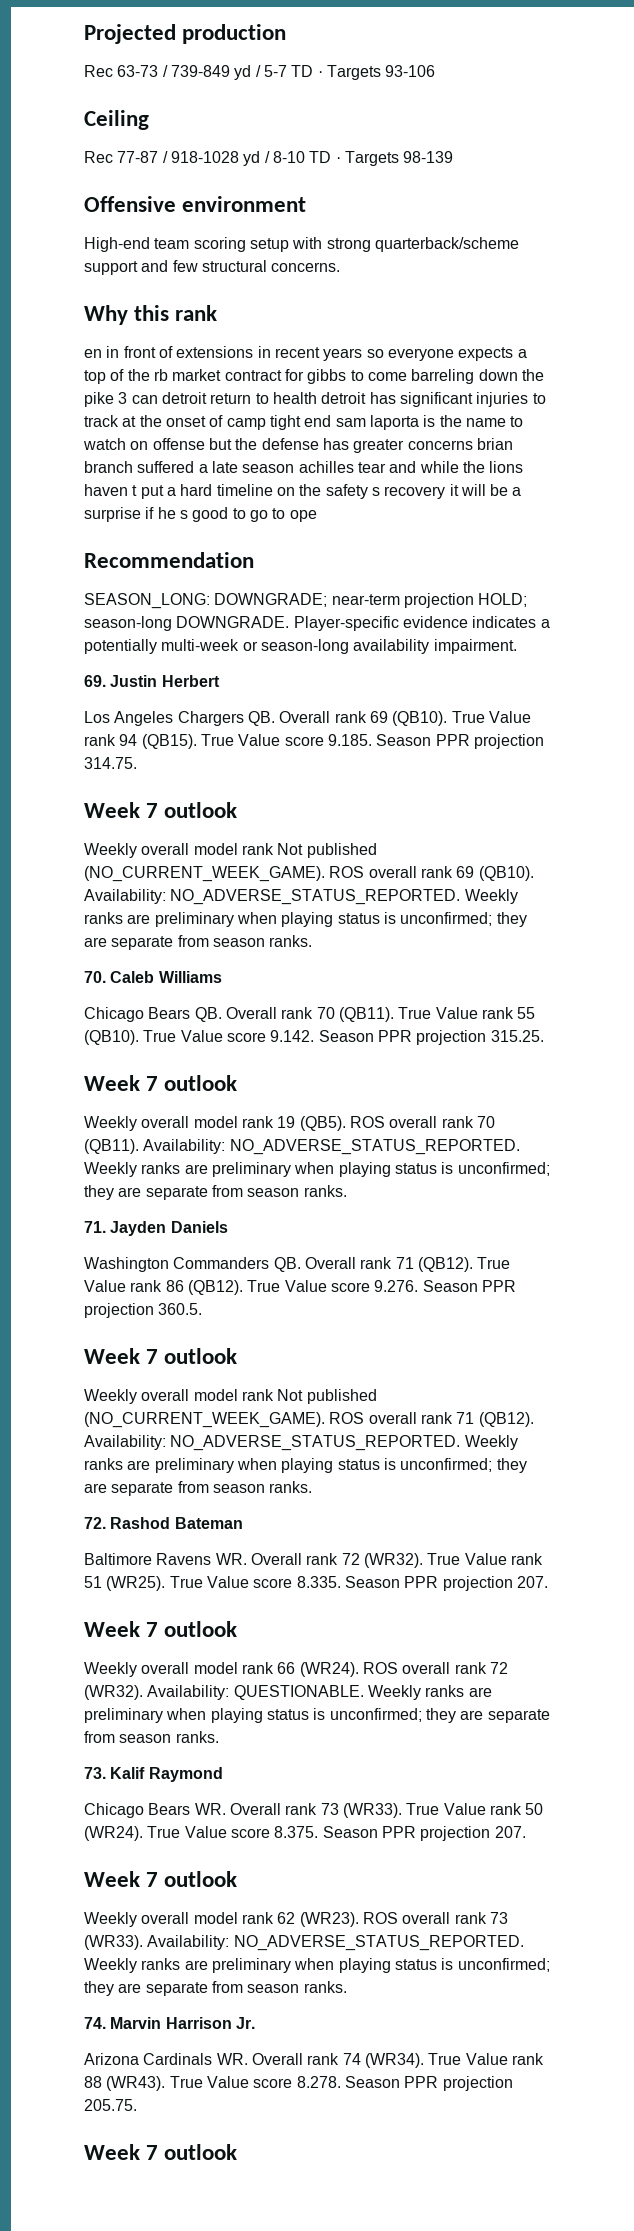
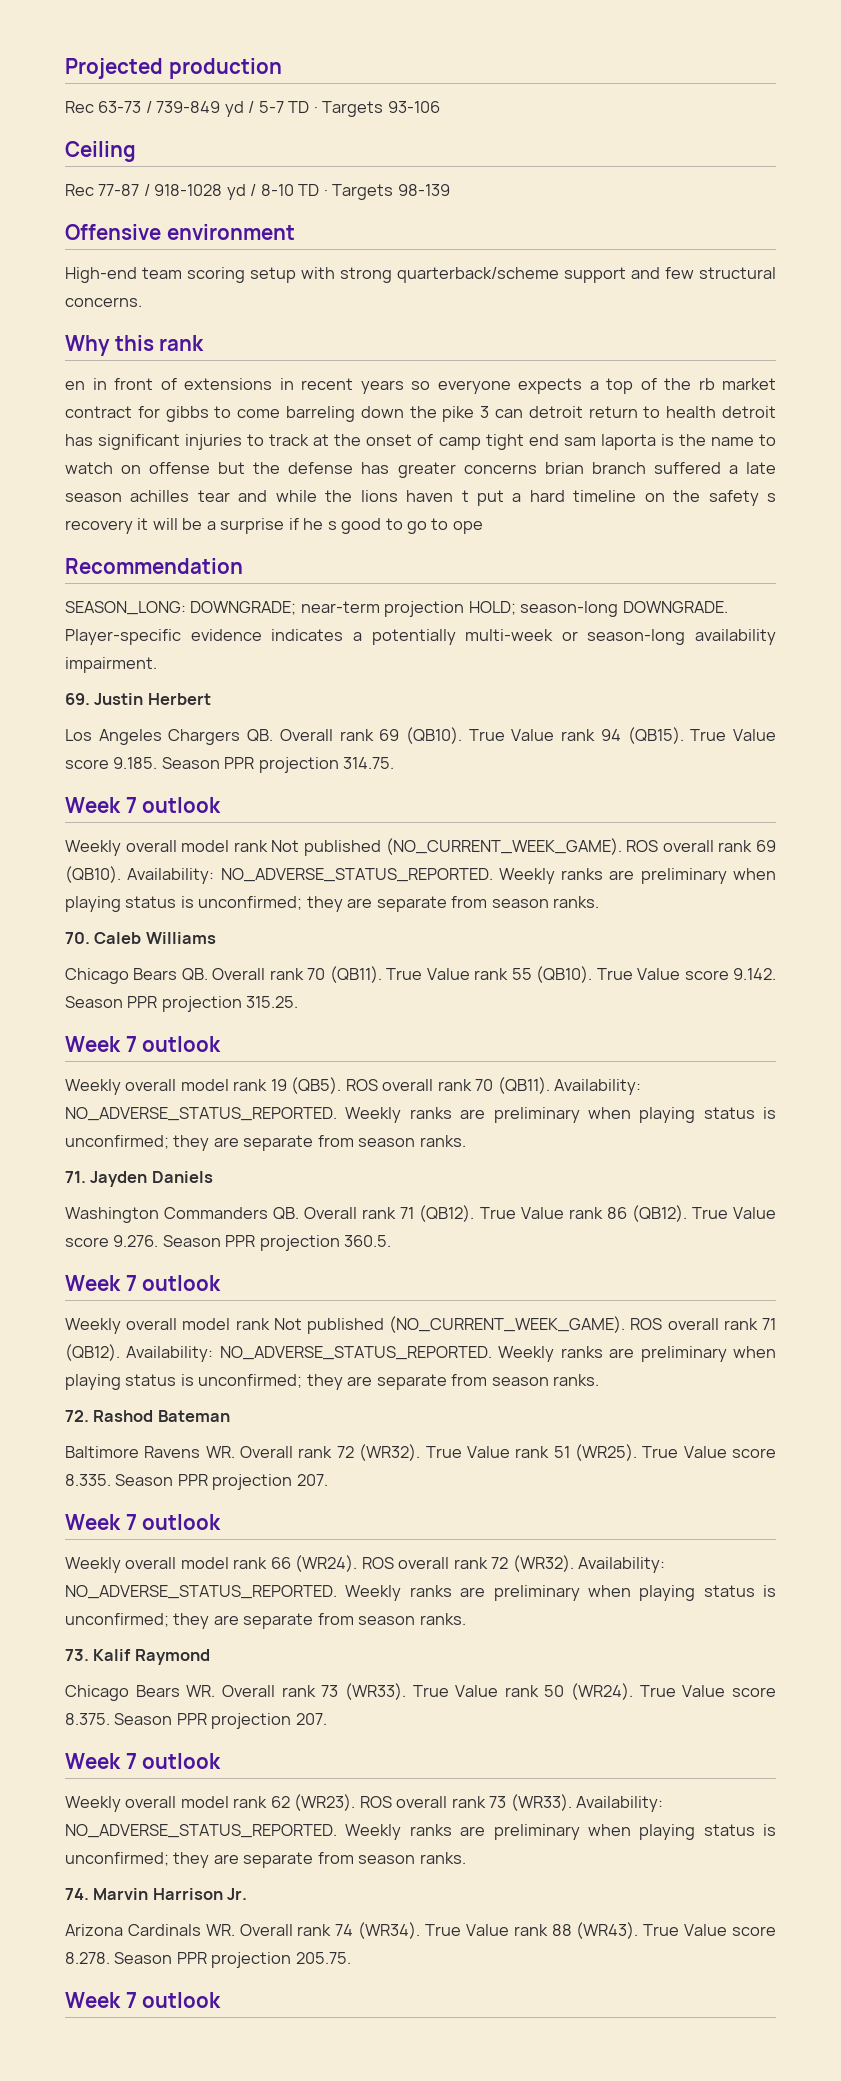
[233,1685,364,1700] QUESTIONABLE. -> [65,1585,337,1599] NO_ADVERSE_STATUS_REPORTED.

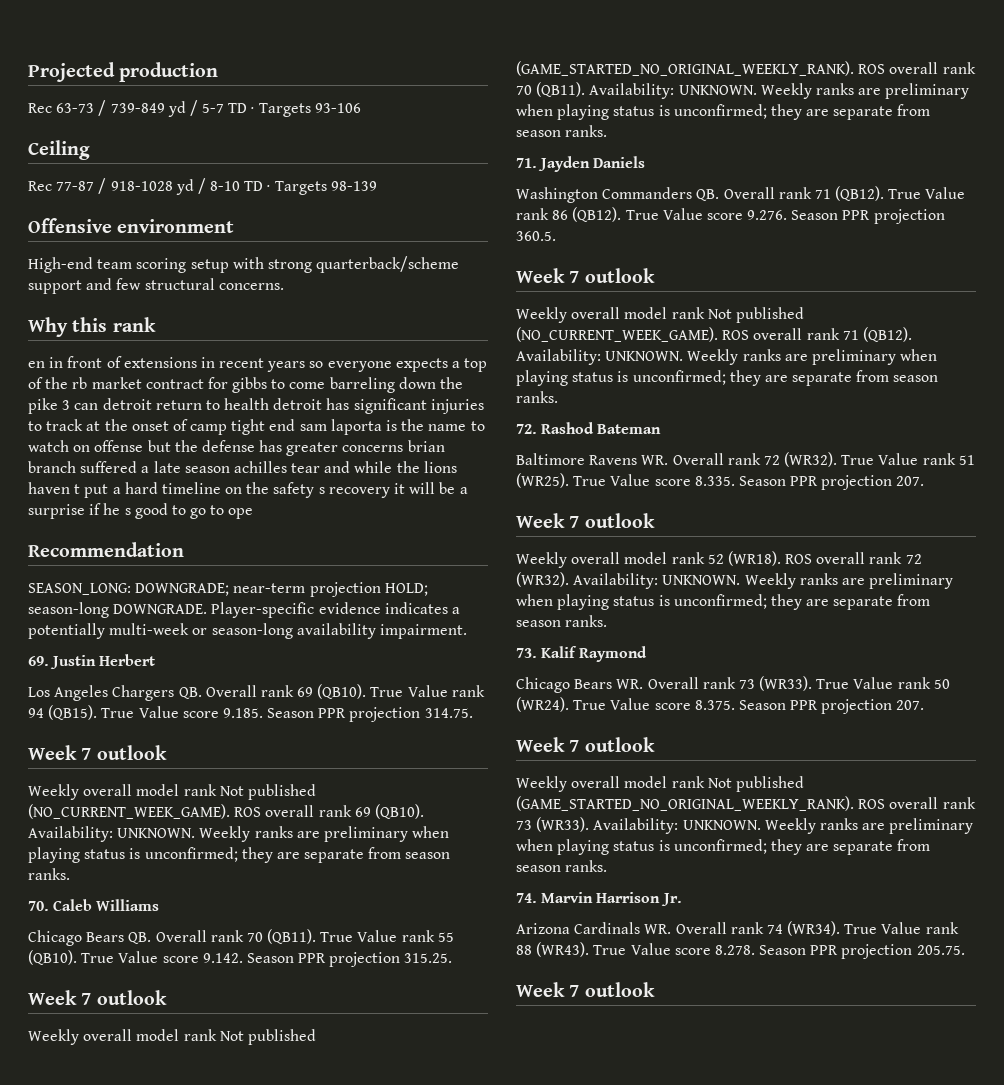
[220,868,493,882] NO_ADVERSE_STATUS_REPORTED. -> [117,828,196,838] UNKNOWN.
[270,1077,342,1094] 19 (QB5). -> [219,1029,316,1045] [516,61,854,76] Not published (GAME_STARTED_NO_ORIGINAL_WEEKLY_RANK).
[65,1107,337,1121] NO_ADVERSE_STATUS_REPORTED. -> [678,85,757,95] UNKNOWN.
[219,1346,492,1360] NO_ADVERSE_STATUS_REPORTED. -> [605,351,684,361] UNKNOWN.
[270,1555,358,1572] 66 (WR24). -> [707,551,781,566] 52 (WR18).
[65,1585,337,1599] NO_ADVERSE_STATUS_REPORTED. -> [662,575,741,585] UNKNOWN.
[270,1794,356,1811] 62 (WR23). -> [707,776,804,792] [516,796,854,811] Not published (GAME_STARTED_NO_ORIGINAL_WEEKLY_RANK).
[65,1824,337,1838] NO_ADVERSE_STATUS_REPORTED. -> [682,820,761,830] UNKNOWN.

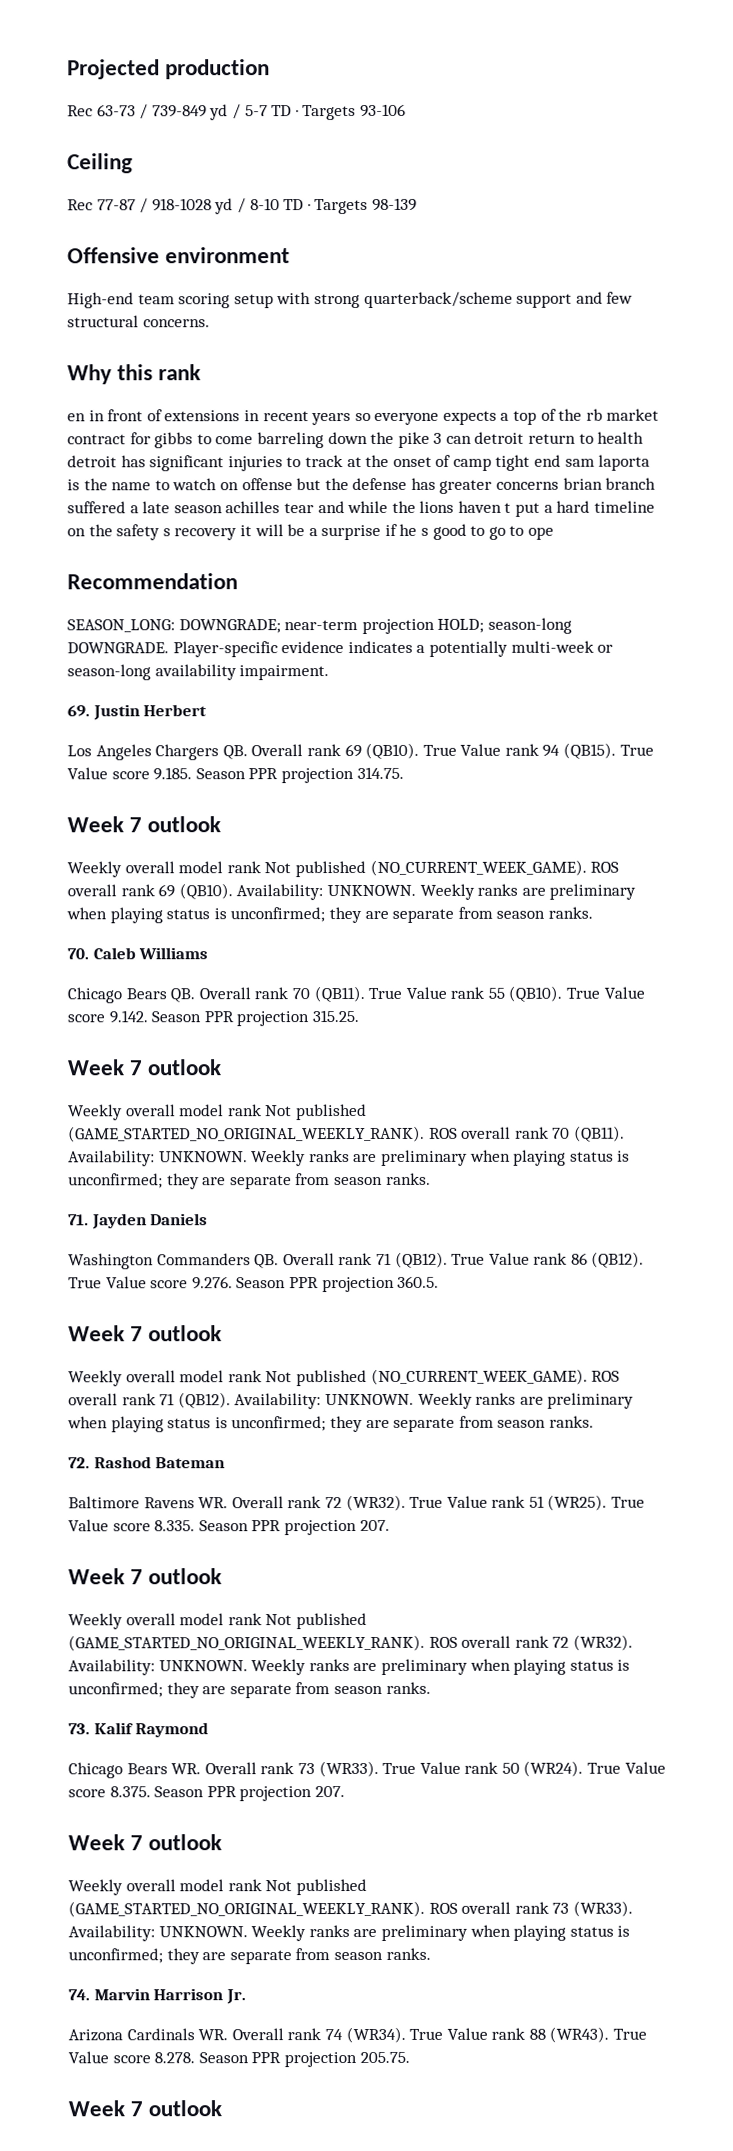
[707,551,781,566] 52 (WR18). -> [265,1613,367,1630] [68,1634,425,1652] Not published (GAME_STARTED_NO_ORIGINAL_WEEKLY_RANK).

